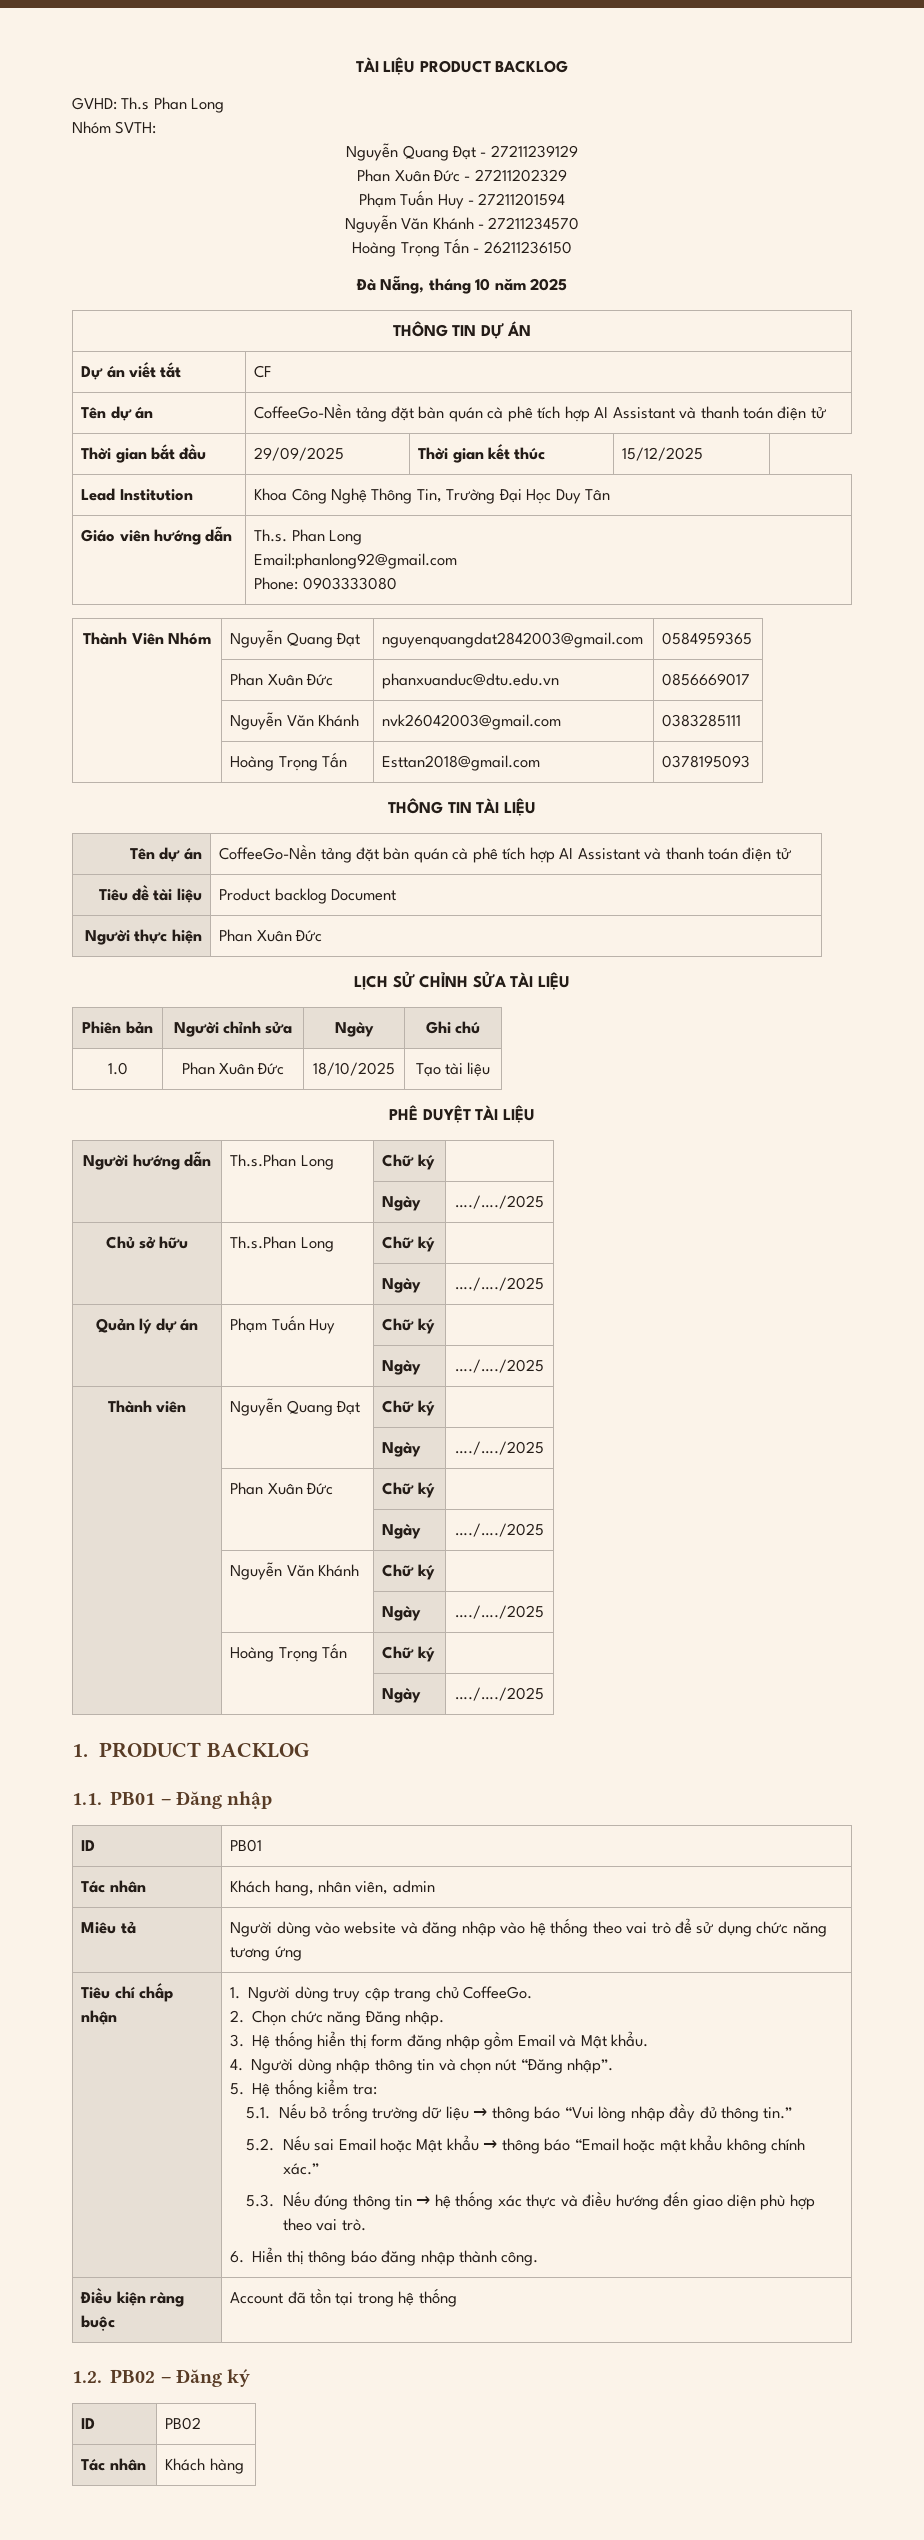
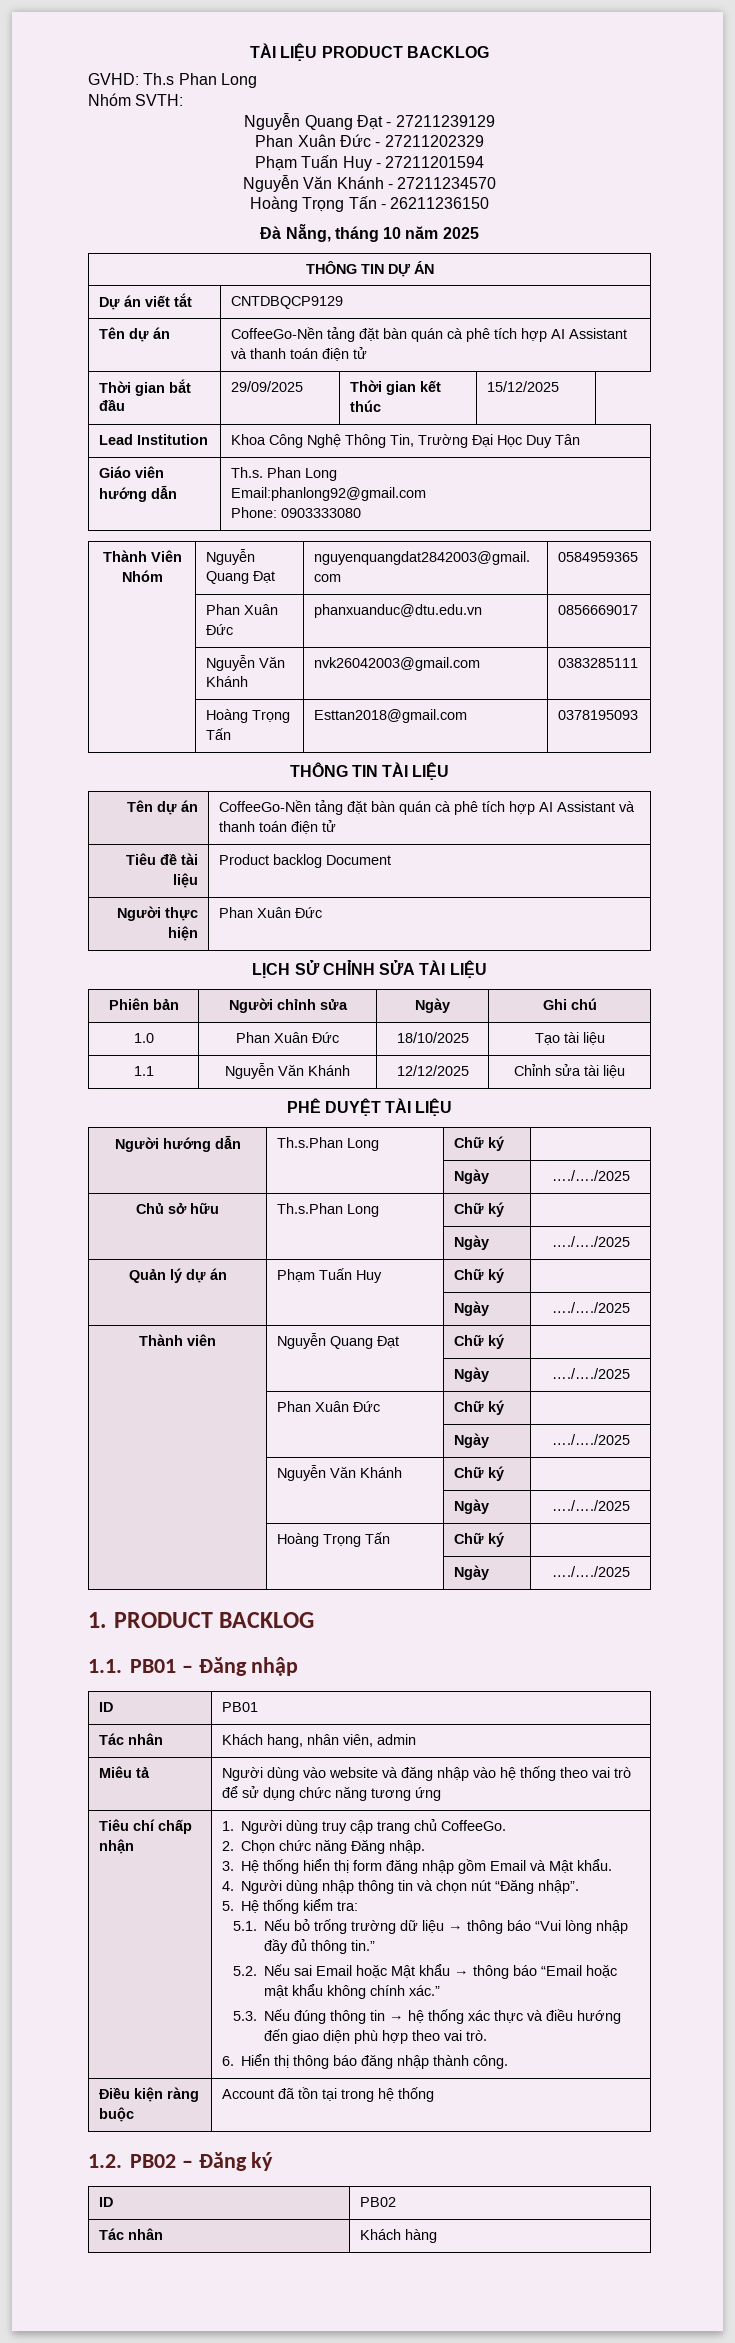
[254,365,272,378] CF -> [230,296,343,309] CNTDBQCP9129
(491, 1069) none -> [133,1066,154,1076] [225,1063,350,1079] [396,1065,469,1076] [514,1064,625,1078] // 1.1 | Nguyễn Văn Khánh | 12/12/2025 | Chỉnh sửa tài liệu

